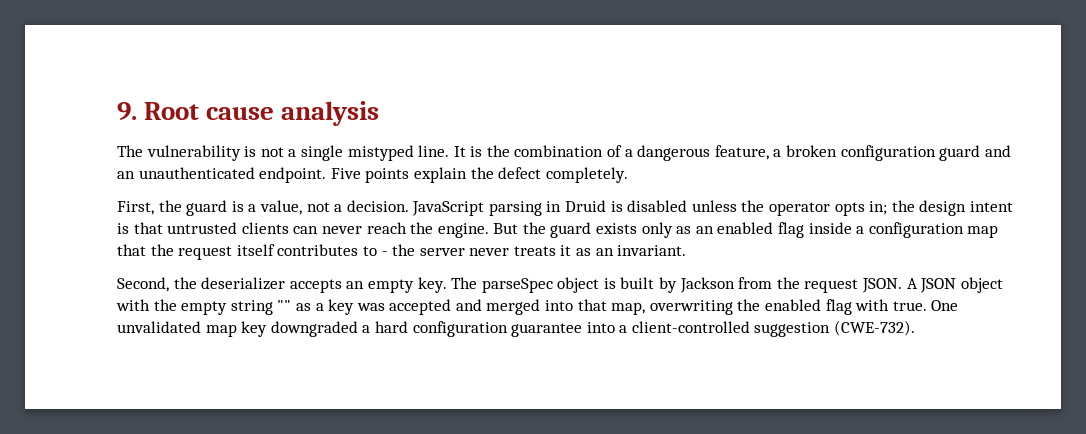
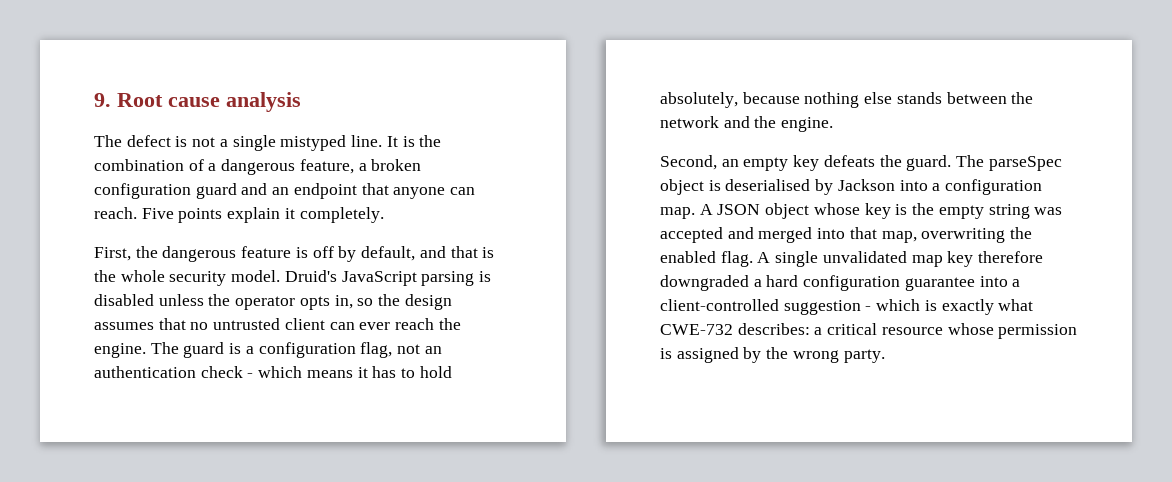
[146,145,241,161] vulnerability -> [126,135,171,147] defect
[138,167,327,183] unauthenticated endpoint. -> [293,183,476,199] [94,207,137,219] endpoint that anyone can reach.
[470,167,542,179] the defect -> [284,208,295,219] it
[186,200,607,216] guard is a value, not a decision. JavaScript parsing in Druid -> [162,246,495,262] [94,270,475,286] dangerous feature is off by default, and that is the whole security model. Druid's JavaScript parsing
[869,200,1013,216] [117,222,999,238] [117,244,687,260] [117,277,447,293] in; the design intent is that untrusted clients can never reach the engine. But the guard exists only as an enabled flag inside a configuration map that the request itself contributes to - the server never treats it as an invariant. // Second, the deserializer accepts an empty key. -> [334,294,452,310] [94,318,461,330] [94,342,442,358] [94,366,452,378] [660,92,1034,108] [660,116,834,132] [660,155,952,171] in, so the design assumes that no untrusted client can ever reach the engine. The guard is a configuration flag, not an authentication check - which means it has to hold absolutely, because nothing else stands between the network and the engine. // Second, an empty key defeats the guard.
[620,277,655,289] built -> [725,179,811,191] deserialised
[738,277,1003,293] [116,299,355,315] from the request JSON. A JSON object with the empty string "" as a key -> [899,179,1043,195] [660,203,1030,219] into a configuration map. A JSON object whose key is the empty string
[825,299,959,315] flag with true. One -> [720,251,819,267] flag. A single
(268, 329) none -> [978,251,1044,263] therefore
[834,320,916,336] (CWE-732). -> [865,299,1034,315] [660,323,1078,339] [660,347,885,363] - which is exactly what CWE-732 describes: a critical resource whose permission is assigned by the wrong party.

